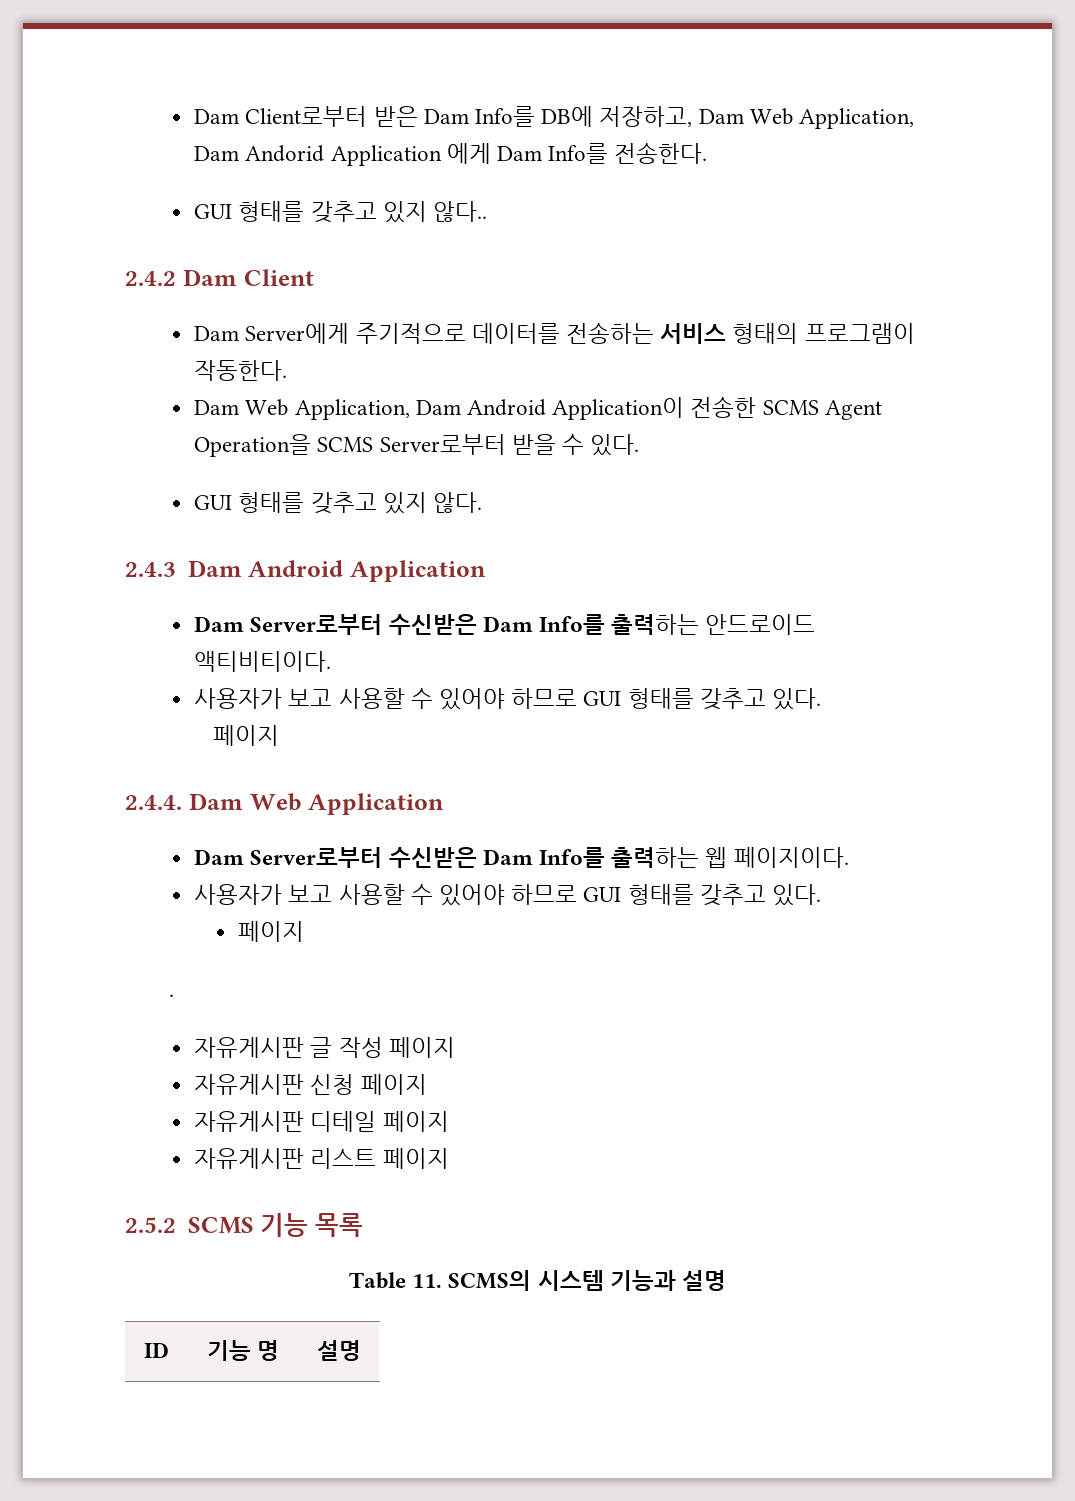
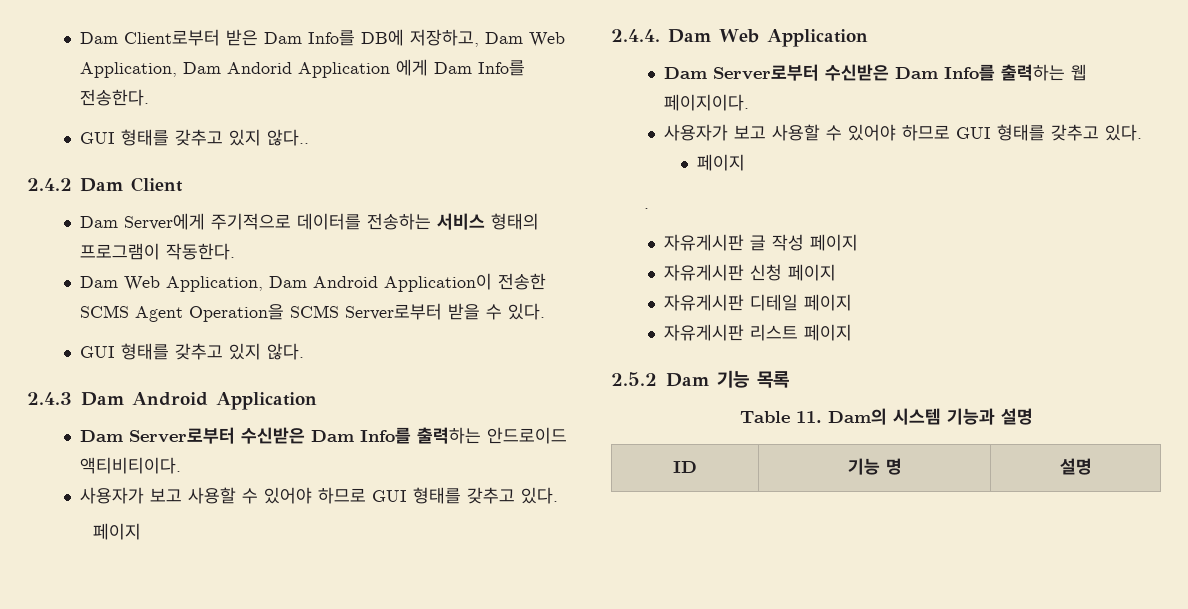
[187,1217,254,1234] SCMS -> [666,373,709,387] Dam
[448,1270,532,1291] SCMS의 -> [827,408,887,425] Dam의

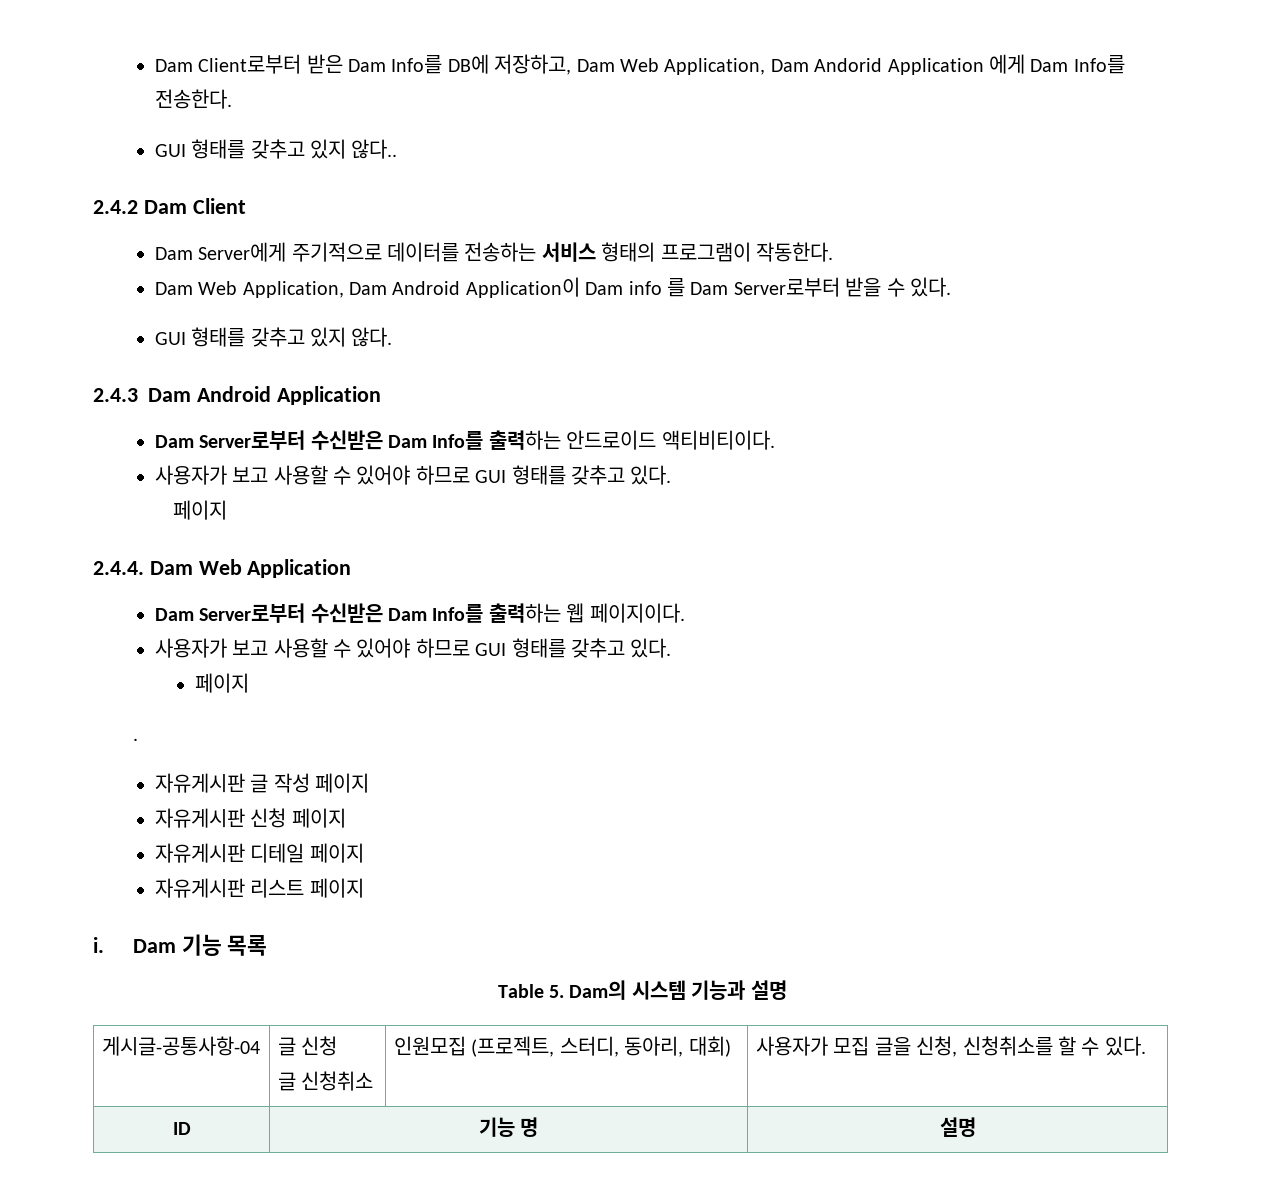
[497,273,546,290] [79,304,339,322] 전송한 SCMS Agent Operation을 SCMS -> [585,278,729,297] Dam info 를 Dam
[611,372,657,386] 2.5.2 -> [93,937,104,953] i.
[795,411,822,423] 11. -> [548,985,564,998] 5.
(1033, 416) none -> [101,1036,260,1056] [277,1036,338,1056] [277,1071,374,1091] [393,1036,731,1057] [755,1036,1146,1057] // 게시글-공통사항-04 | 글 신청 // 글 신청취소 | 인원모집 (프로젝트, 스터디, 동아리, 대회) | 사용자가 모집 글을 신청, 신청취소를 할 수 있다.

